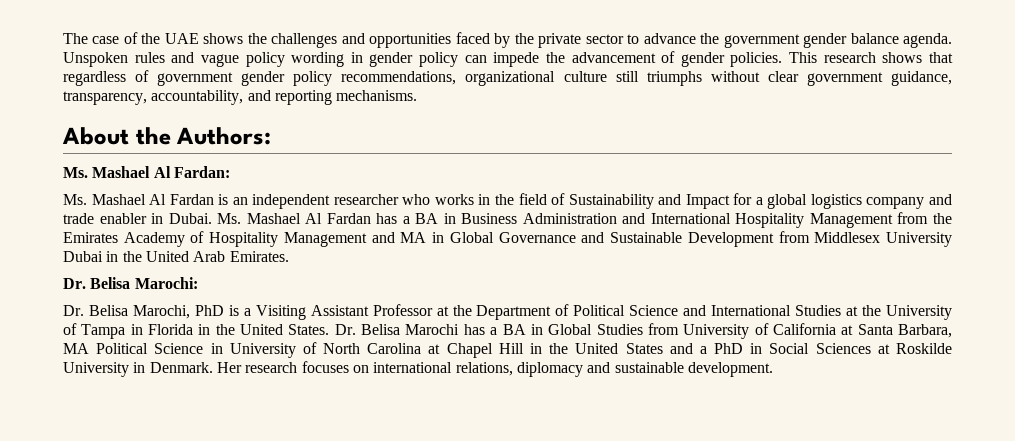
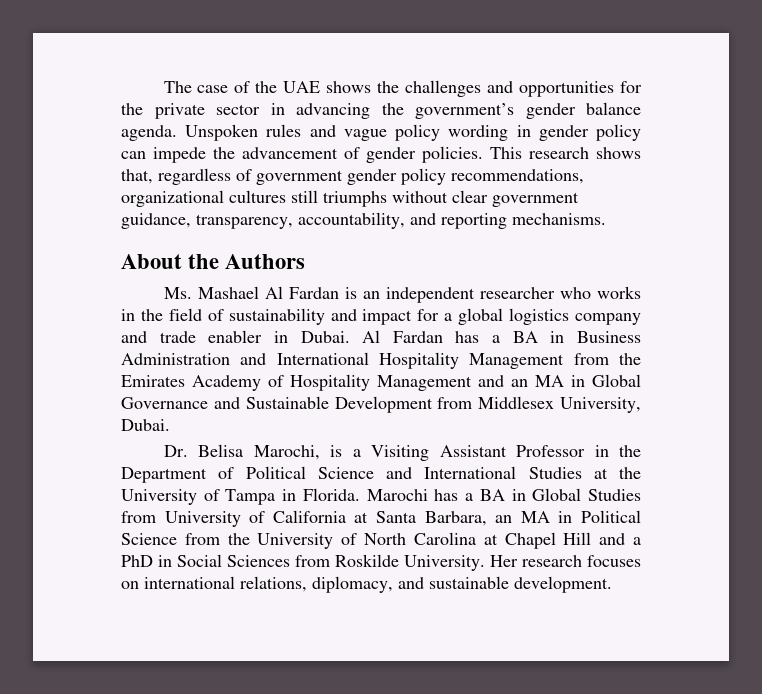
[455,32,511,48] faced by -> [620,81,642,93] for
[627,33,800,48] to advance the government -> [270,103,514,119] in advancing the government’s
[929,52,954,63] that -> [121,169,153,184] that,
[563,71,607,82] culture -> [229,190,286,203] cultures
[176,127,272,145] [63,166,230,178] Authors: // Ms. Mashael Al Fardan: -> [225,254,306,269] Authors
[568,194,730,209] Sustainability and Impact -> [228,308,413,325] sustainability and impact
[217,213,301,224] Ms. Mashael -> (350, 337) none
(395, 237) none -> [511,379,528,387] an
[886,232,953,247] [63,251,289,262] [63,277,198,289] University Dubai in the United Arab Emirates. // Dr. Belisa Marochi: -> [560,397,641,413] [121,419,170,431] University, Dubai.
[194,305,224,316] PhD -> (320, 452) none
[436,306,449,316] at -> [594,445,609,457] in
[148,324,401,335] Florida in the United States. Dr. Belisa -> [302,488,360,501] Florida.
[63,343,223,354] MA Political Science in -> [495,510,642,523] [121,533,250,545] an MA in Political Science from the
[530,343,663,354] in the United States -> (592, 538) none
[877,343,952,354] [63,362,213,377] at Roskilde University in Denmark. -> [295,554,485,571] from Roskilde University.
[516,362,583,377] diplomacy -> [312,576,393,593] diplomacy,

